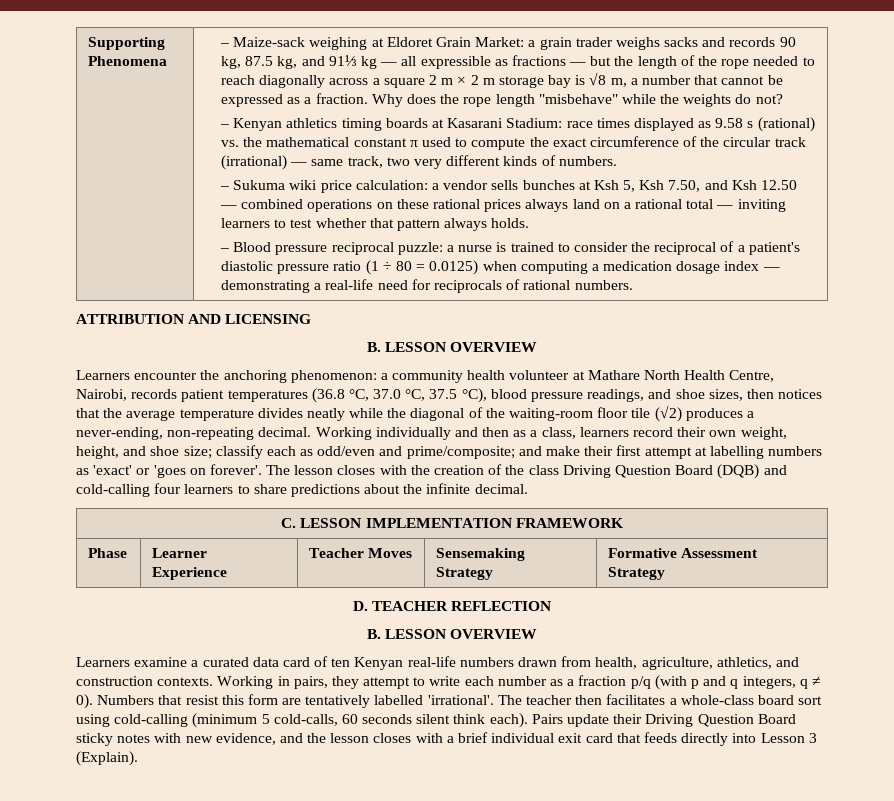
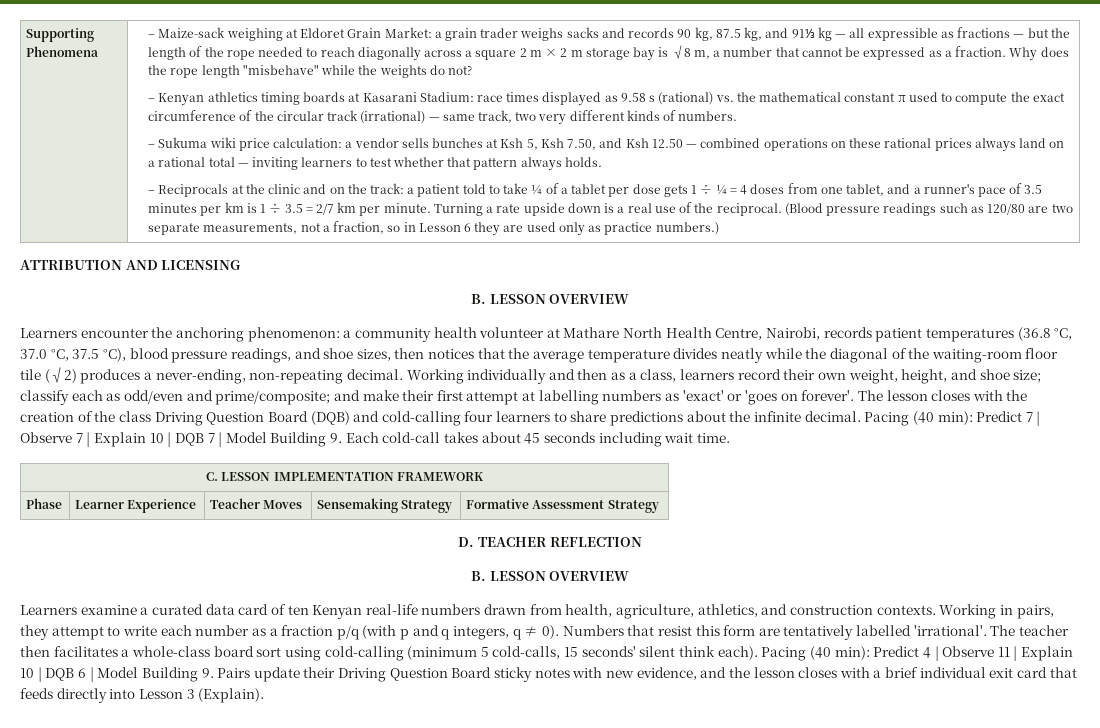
[233,241,800,255] [221,260,780,275] [221,279,633,293] Blood pressure reciprocal puzzle: a nurse is trained to consider the reciprocal of a patient's diastolic pressure ratio (1 ÷ 80 = 0.0125) when computing a medication dosage index — demonstrating a real-life need for reciprocals of rational numbers. -> [158,183,1043,197] [148,202,1073,216] [148,221,719,236] Reciprocals at the clinic and on the track: a patient told to take ¼ of a tablet per dose gets 1 ÷ ¼ = 4 doses from one tablet, and a runner's pace of 3.5 minutes per km is 1 ÷ 3.5 = 2/7 km per minute. Turning a rate upside down is a real use of the reciprocal. (Blood pressure readings such as 120/80 are two separate measurements, not a fraction, so in Lesson 6 they are used only as practice numbers.)
(528, 489) none -> [864,411,1041,426] [20,432,730,447] Pacing (40 min): Predict 7 | Observe 7 | Explain 10 | DQB 7 | Model Building 9. Each cold-call takes about 45 seconds including wait time.
[341,714,413,724] 60 seconds -> [564,646,636,657] 15 seconds'
(528, 720) none -> [761,646,1074,661] [20,667,214,682] Pacing (40 min): Predict 4 | Observe 11 | Explain 10 | DQB 6 | Model Building 9.

